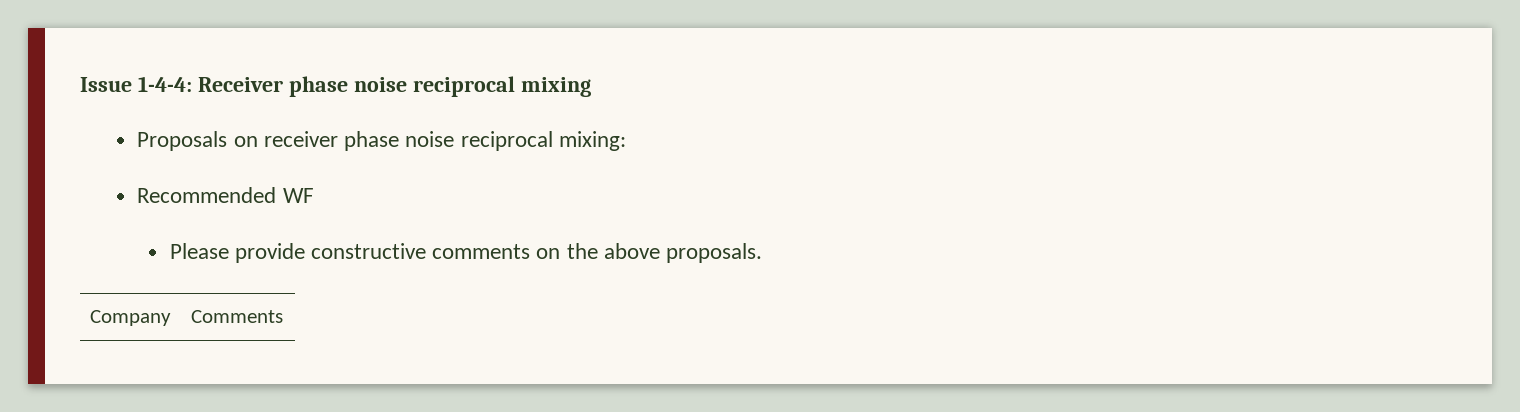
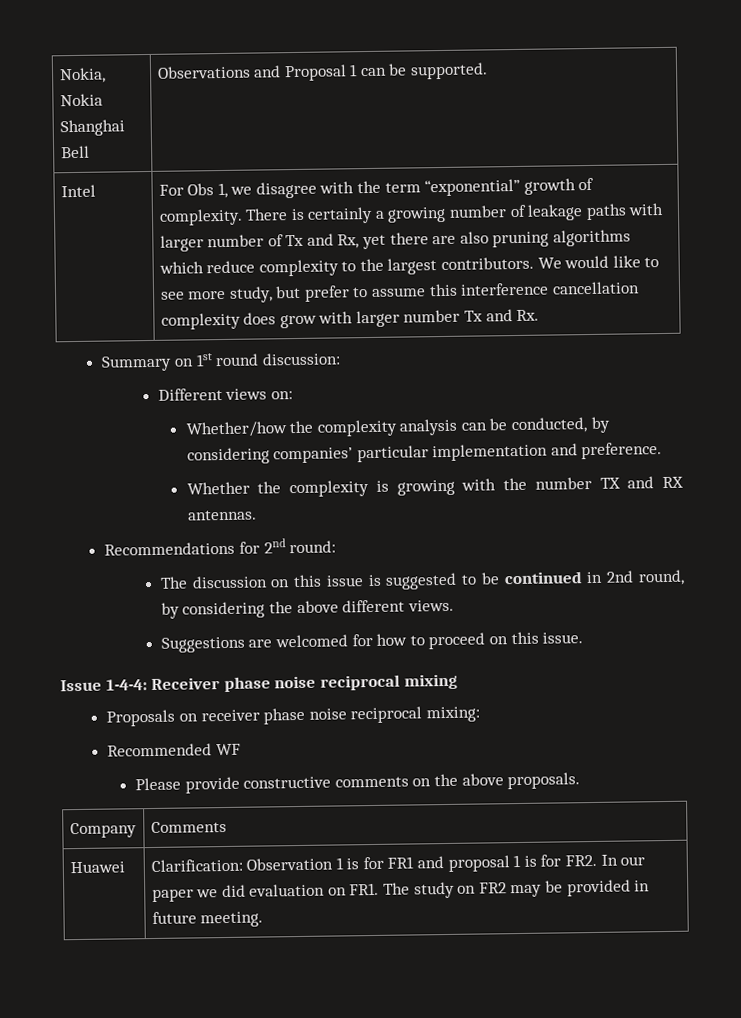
(80, 84) none -> [58,67,106,84] [59,93,103,107] [59,119,125,137] [60,145,90,159] [156,62,489,82] [60,184,96,198] [158,177,595,199] [158,202,665,226] [159,229,632,252] [158,255,660,277] [160,281,640,303] [160,309,540,330] [101,352,341,372] [157,388,294,401] [185,416,610,438] [186,442,663,465] [186,476,684,498] [187,509,257,521] [104,538,337,556] [159,569,686,590] [160,599,454,619] [160,631,584,653] Nokia, Nokia Shanghai Bell | Observations and Proposal 1 can be supported. // Intel | For Obs 1, we disagree with the term “exponential” growth of complexity. There is certainly a growing number of leakage paths with larger number of Tx and Rx, yet there are also pruning algorithms which reduce complexity to the largest contributors. We would like to see more study, but prefer to assume this interference cancellation complexity does grow with larger number Tx and Rx. // Summary on 1st round discussion: // Different views on: // Whether/how the complexity analysis can be conducted, by considering companies’ particular implementation and preference. // Whether the complexity is growing with the number TX and RX antennas. // Recommendations for 2nd round: // The discussion on this issue is suggested to be continued in 2nd round, by considering the above different views. // Suggestions are welcomed for how to proceed on this issue. //
(283, 316) none -> [69,861,125,874] [150,854,646,873] [151,879,651,903] [151,911,264,928] // Huawei | Clarification: Observation 1 is for FR1 and proposal 1 is for FR2. In our paper we did evaluation on FR1. The study on FR2 may be provided in future meeting.

